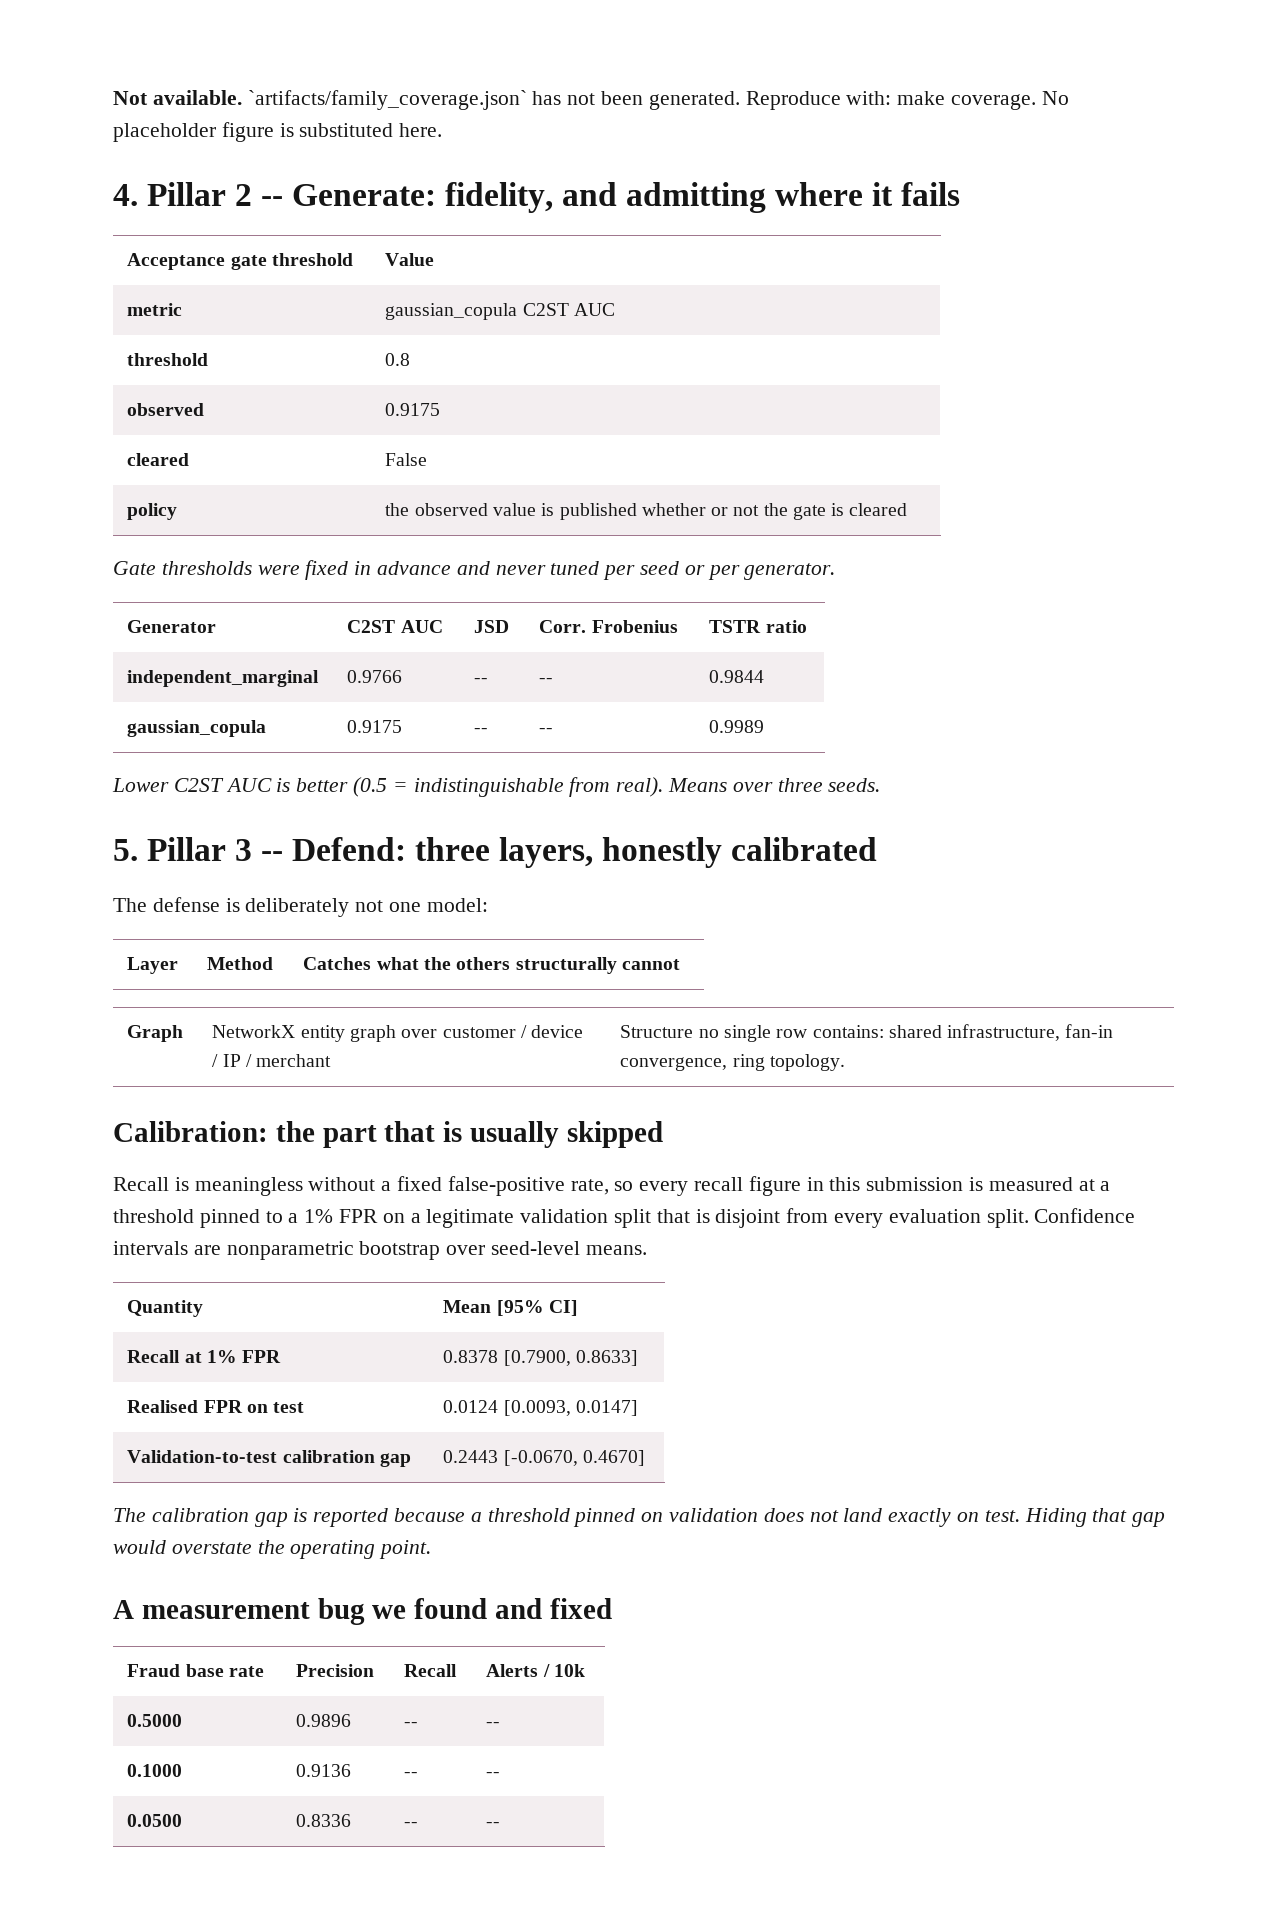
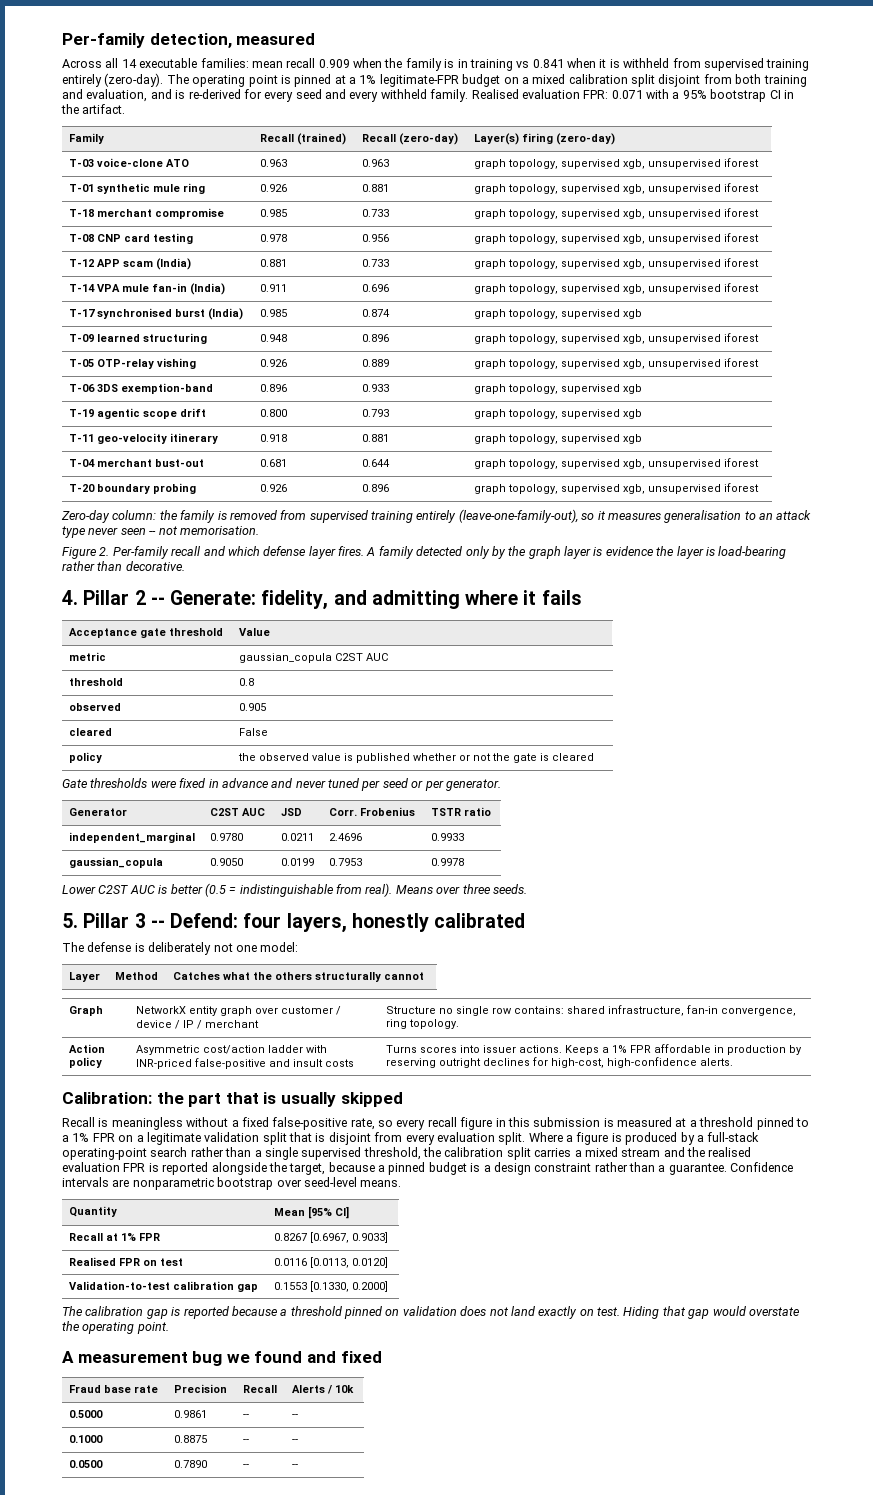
[113,90,1069,110] [113,122,443,142] Not available. `artifacts/family_coverage.json` has not been generated. Reproduce with: make coverage. No placeholder figure is substituted here. -> [62,33,316,48] [62,58,810,71] [62,73,807,87] [62,89,794,102] [61,104,126,114] [69,133,105,144] [260,133,347,145] [362,133,459,145] [474,133,616,145] [69,158,190,167] [260,159,288,167] [362,159,390,167] [474,158,760,169] [69,183,206,194] [260,184,288,192] [362,184,390,192] [474,183,760,194] [69,208,225,219] [260,209,288,217] [362,209,390,217] [474,208,760,219] [69,233,194,244] [260,234,288,242] [362,234,390,242] [474,233,760,244] [69,258,192,270] [260,259,288,267] [362,259,390,267] [474,258,760,269] [69,283,226,295] [260,284,288,292] [362,284,390,292] [474,283,760,294] [69,308,244,320] [260,309,288,317] [362,309,391,317] [474,309,643,319] [69,333,208,344] [260,334,288,342] [362,334,390,342] [474,333,760,344] [69,358,197,369] [260,359,288,367] [362,359,390,367] [474,358,760,369] [69,383,214,394] [260,384,288,392] [362,384,390,392] [474,384,643,394] [69,408,207,419] [260,409,288,417] [362,409,390,417] [474,409,643,419] [69,433,219,444] [260,434,288,442] [362,434,390,442] [474,434,643,444] [69,459,205,467] [260,459,288,467] [362,459,391,467] [474,458,760,469] [69,483,197,494] [260,484,288,492] [362,484,390,492] [474,483,760,494] [61,509,812,523] [62,526,259,538] [62,546,787,559] [62,561,185,571] Per-family detection, measured // Across all 14 executable families: mean recall 0.909 when the family is in training vs 0.841 when it is withheld from supervised training entirely (zero-day). The operating point is pinned at a 1% legitimate-FPR budget on a mixed calibration split disjoint from both training and evaluation, and is re-derived for every seed and every withheld family. Realised evaluation FPR: 0.071 with a 95% bootstrap CI in the artifact. // Family | Recall (trained) | Recall (zero-day) | Layer(s) firing (zero-day) // T-03 voice-clone ATO | 0.963 | 0.963 | graph topology, supervised xgb, unsupervised iforest // T-01 synthetic mule ring | 0.926 | 0.881 | graph topology, supervised xgb, unsupervised iforest // T-18 merchant compromise | 0.985 | 0.733 | graph topology, supervised xgb, unsupervised iforest // T-08 CNP card testing | 0.978 | 0.956 | graph topology, supervised xgb, unsupervised iforest // T-12 APP scam (India) | 0.881 | 0.733 | graph topology, supervised xgb, unsupervised iforest // T-14 VPA mule fan-in (India) | 0.911 | 0.696 | graph topology, supervised xgb, unsupervised iforest // T-17 synchronised burst (India) | 0.985 | 0.874 | graph topology, supervised xgb // T-09 learned structuring | 0.948 | 0.896 | graph topology, supervised xgb, unsupervised iforest // T-05 OTP-relay vishing | 0.926 | 0.889 | graph topology, supervised xgb, unsupervised iforest // T-06 3DS exemption-band | 0.896 | 0.933 | graph topology, supervised xgb // T-19 agentic scope drift | 0.800 | 0.793 | graph topology, supervised xgb // T-11 geo-velocity itinerary | 0.918 | 0.881 | graph topology, supervised xgb // T-04 merchant bust-out | 0.681 | 0.644 | graph topology, supervised xgb, unsupervised iforest // T-20 boundary probing | 0.926 | 0.896 | graph topology, supervised xgb, unsupervised iforest // Zero-day column: the family is removed from supervised training entirely (leave-one-family-out), so it measures generalisation to an attack type never seen -- not memorisation. // Figure 2. Per-family recall and which defense layer fires. A family detected only by the graph layer is evidence the layer is load-bearing rather than decorative.
[385,403,441,416] 0.9175 -> [239,703,267,711] 0.905
[347,670,403,683] [474,678,489,683] [539,678,554,683] [709,670,765,683] [127,720,267,737] [347,720,403,733] [474,728,489,733] [539,728,554,733] [709,720,765,733] 0.9766 | -- | -- | 0.9844 // gaussian_copula | 0.9175 | -- | -- | 0.9989 -> [210,833,244,841] [281,833,315,841] [329,833,363,841] [431,833,465,841] [69,857,164,868] [210,858,244,866] [281,858,315,866] [329,858,363,866] [431,858,465,866] 0.9780 | 0.0211 | 2.4696 | 0.9933 // gaussian_copula | 0.9050 | 0.0199 | 0.7953 | 0.9978
[415,837,491,861] three -> [243,913,282,928] four
(846, 1062) none -> [69,1044,106,1053] [69,1057,103,1068] [136,1045,328,1055] [136,1058,355,1069] [386,1044,803,1055] [386,1057,734,1068] // Action policy | Asymmetric cost/action ladder with INR-priced false-positive and insult costs | Turns scores into issuer actions. Keeps a 1% FPR affordable in production by reserving outright declines for high-cost, high-confidence alerts.
(1029, 1218) none -> [528,1132,760,1145] [62,1147,752,1160] [62,1162,727,1175] Where a figure is produced by a full-stack operating-point search rather than a single supervised threshold, the calibration split carries a mixed stream and the realised evaluation FPR is reported alongside the target, because a pinned budget is a design constraint rather than a guarantee.
[443,1350,639,1366] 0.8378 [0.7900, 0.8633] -> [274,1232,389,1243] 0.8267 [0.6967, 0.9033]
[443,1400,639,1416] 0.0124 [0.0093, 0.0147] -> [274,1257,389,1268] 0.0116 [0.0113, 0.0120]
[443,1450,646,1466] 0.2443 [-0.0670, 0.4670] -> [274,1281,389,1292] 0.1553 [0.1330, 0.2000]
[296,1714,352,1727] 0.9896 -> [174,1410,208,1418] 0.9861
[296,1764,352,1777] 0.9136 -> [174,1435,208,1443] 0.8875
[296,1814,352,1827] 0.8336 -> [174,1460,208,1468] 0.7890

